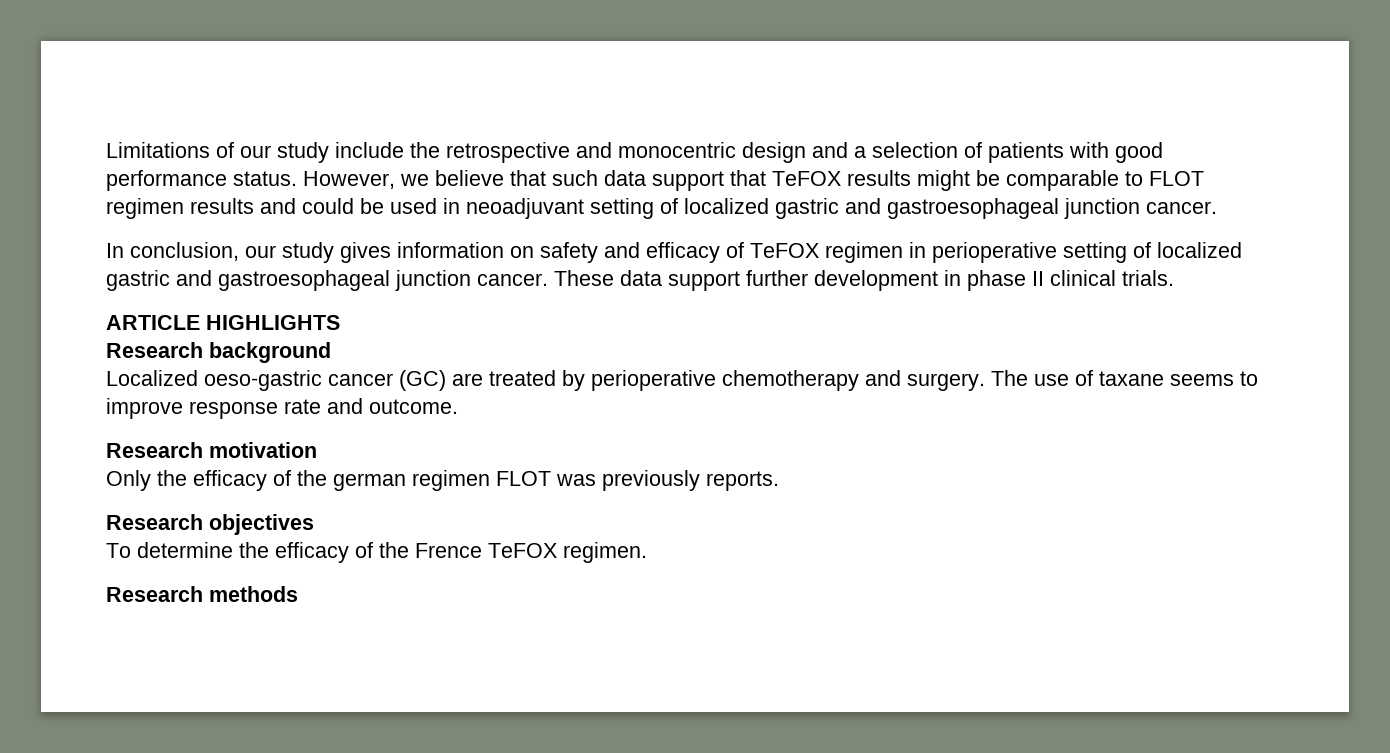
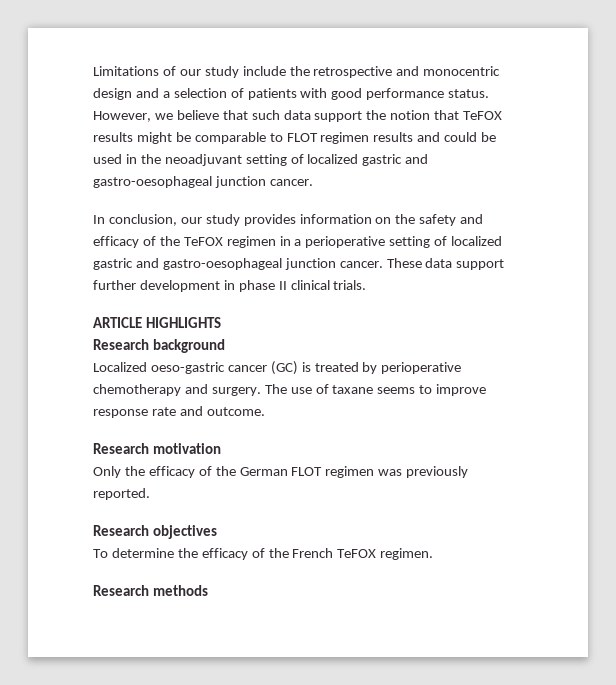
(724, 181) none -> [366,110,431,120] the notion
(460, 206) none -> [140,154,161,164] the
[887,198,1059,219] gastroesophageal -> [93,176,212,188] gastro-oesophageal
[340,242,391,263] gives -> [243,214,296,226] provides
(534, 252) none -> [395,214,416,224] the
(744, 250) none -> [159,236,180,246] the
(926, 250) none -> [294,239,302,246] a
[218,270,390,291] gastroesophageal -> [162,258,282,270] gastro-oesophageal
[452,373,483,386] are -> [301,362,311,372] is
[333,470,551,491] german regimen FLOT -> [239,466,375,478] German FLOT regimen
[706,471,779,491] reports. -> [93,488,150,500] reported.
[415,543,482,558] Frence -> [292,548,334,558] French

